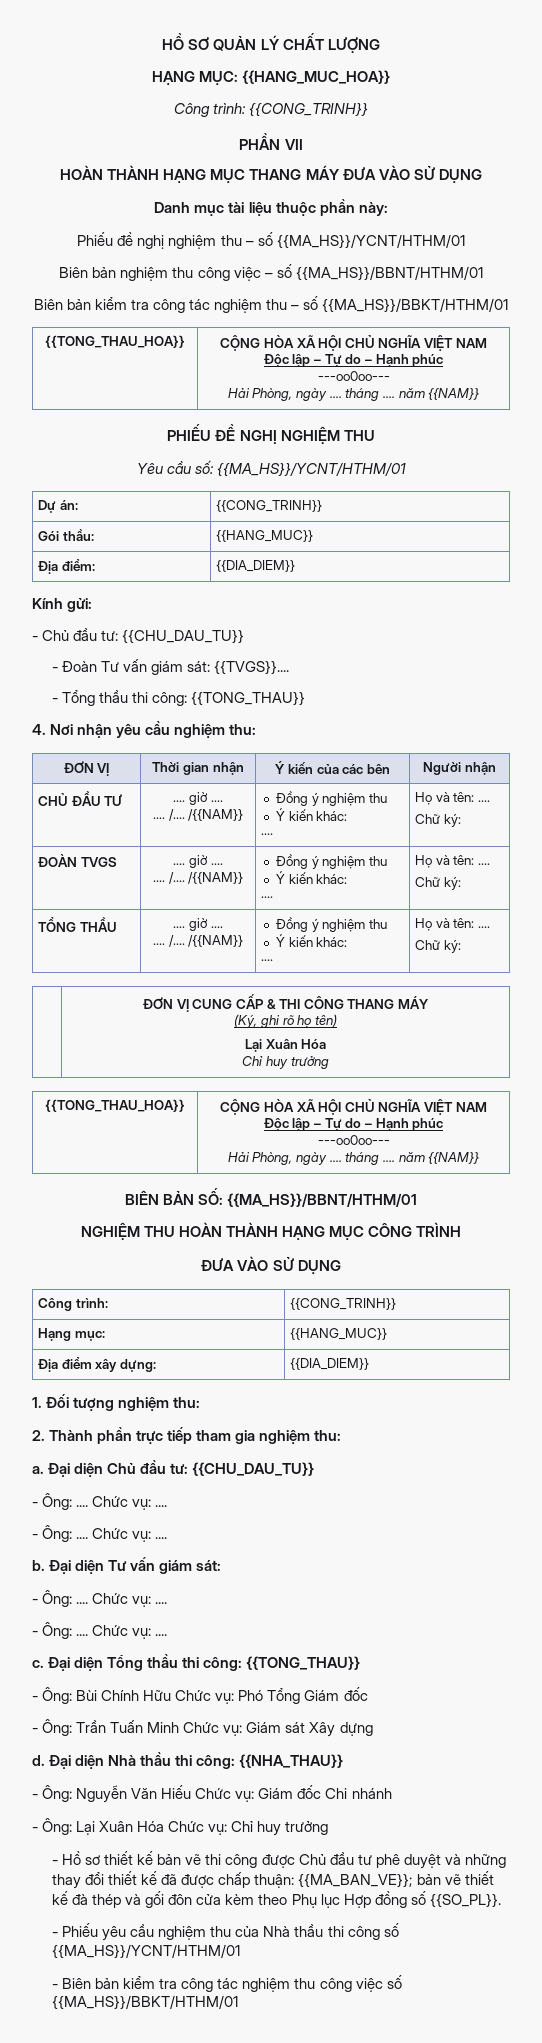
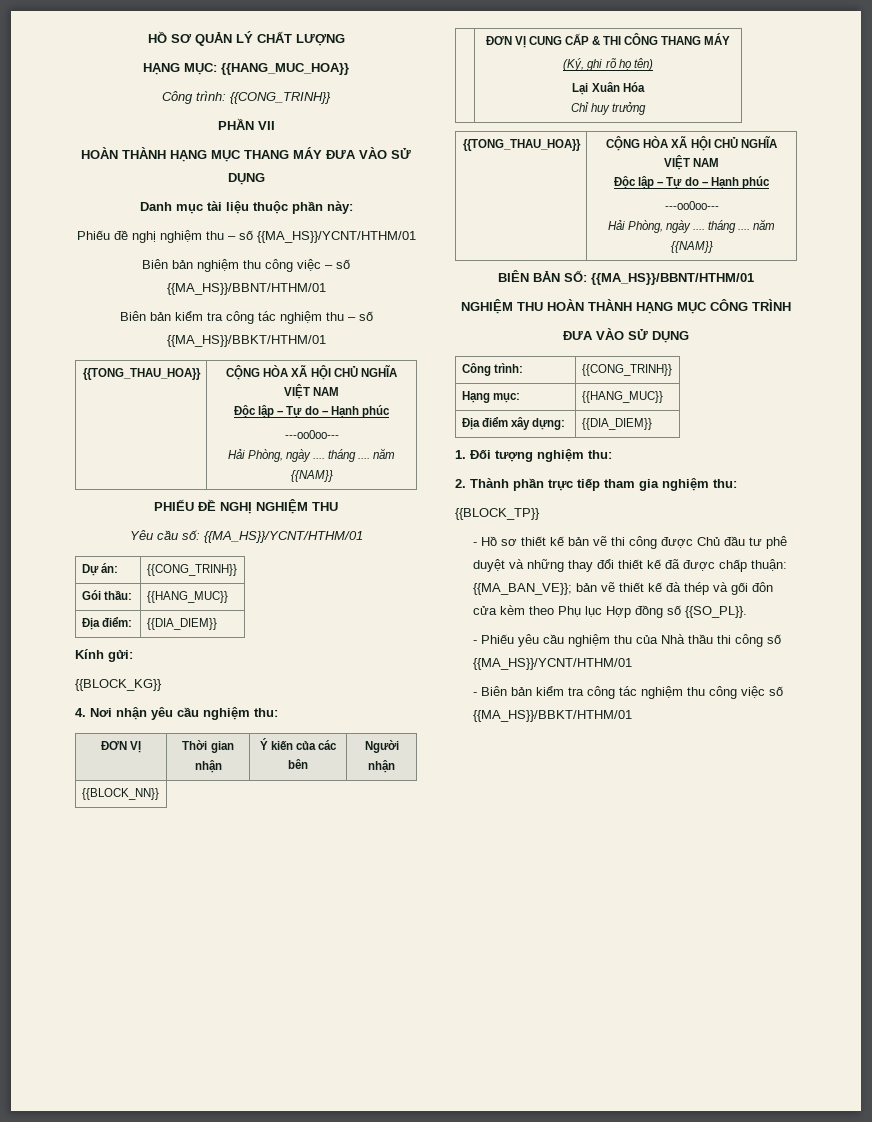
[32,628,245,644] [52,659,290,675] [52,690,306,706] - Chủ đầu tư: {{CHU_DAU_TU}} // - Đoàn Tư vấn giám sát: {{TVGS}}.... // - Tổng thầu thi công: {{TONG_THAU}} -> [75,679,162,691] {{BLOCK_KG}}
[38,791,123,806] [173,792,223,805] [152,809,244,821] [276,791,387,806] [276,808,348,821] [261,833,274,835] [415,792,491,805] [415,814,461,827] [38,854,117,867] [173,855,223,868] [152,872,244,884] [276,854,387,869] [276,871,348,884] [261,896,274,898] [415,855,491,868] [415,877,461,890] [38,917,117,932] [173,918,223,931] [152,935,244,947] [276,917,387,932] [276,934,348,947] [261,959,274,961] [415,918,491,931] [415,940,461,953] CHỦ ĐẦU TƯ | .... giờ .... // .... /.... /{{NAM}} | Đồng ý nghiệm thu // Ý kiến khác: // .... | Họ và tên: .... // Chữ ký: // ĐOÀN TVGS | .... giờ .... // .... /.... /{{NAM}} | Đồng ý nghiệm thu // Ý kiến khác: // .... | Họ và tên: .... // Chữ ký: // TỔNG THẦU | .... giờ .... // .... /.... /{{NAM}} | Đồng ý nghiệm thu // Ý kiến khác: // .... | Họ và tên: .... // Chữ ký: -> [81,788,159,800] {{BLOCK_NN}}
[32,1460,315,1478] [32,1493,168,1510] [32,1525,168,1542] [32,1557,222,1575] [32,1590,168,1607] [32,1622,168,1639] [32,1654,361,1672] [32,1687,368,1704] [32,1719,373,1737] [32,1752,344,1770] [32,1785,392,1803] [32,1818,329,1836] a. Đại diện Chủ đầu tư: {{CHU_DAU_TU}} // - Ông: .... Chức vụ: .... // - Ông: .... Chức vụ: .... // b. Đại diện Tư vấn giám sát: // - Ông: .... Chức vụ: .... // - Ông: .... Chức vụ: .... // c. Đại diện Tổng thầu thi công: {{TONG_THAU}} // - Ông: Bùi Chính Hữu Chức vụ: Phó Tổng Giám đốc // - Ông: Trần Tuấn Minh Chức vụ: Giám sát Xây dựng // d. Đại diện Nhà thầu thi công: {{NHA_THAU}} // - Ông: Nguyễn Văn Hiếu Chức vụ: Giám đốc Chi nhánh // - Ông: Lại Xuân Hóa Chức vụ: Chỉ huy trưởng -> [455,508,540,520] {{BLOCK_TP}}

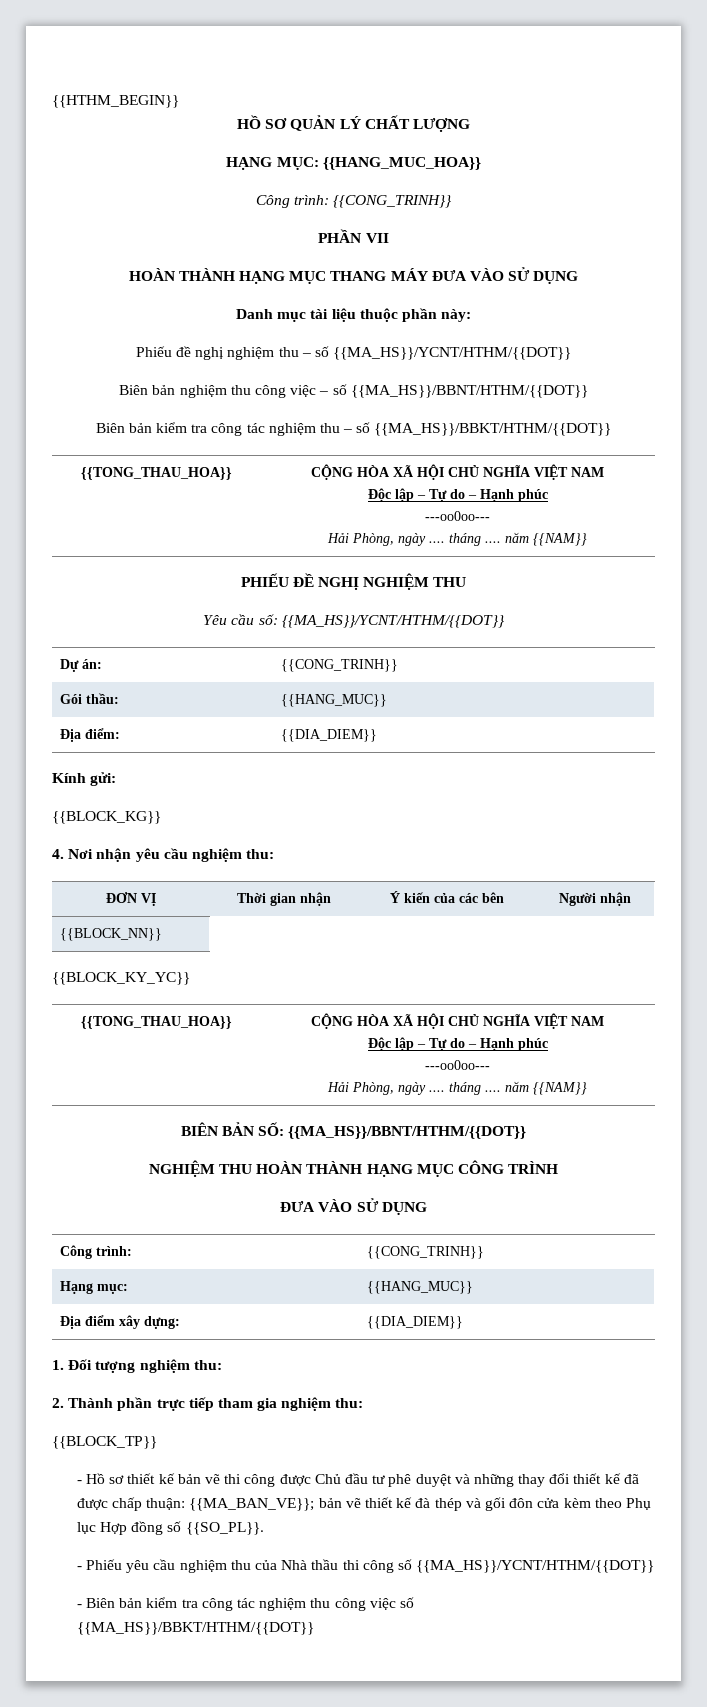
(147, 37) none -> [52,95,179,108] {{HTHM_BEGIN}} //
[256,231,416,243] {{MA_HS}}/YCNT/HTHM/01 -> [333,347,572,360] {{MA_HS}}/YCNT/HTHM/{{DOT}}
[166,283,326,295] {{MA_HS}}/BBNT/HTHM/01 -> [350,385,588,398] {{MA_HS}}/BBNT/HTHM/{{DOT}}
[166,335,326,347] {{MA_HS}}/BBKT/HTHM/01 -> [374,423,612,436] {{MA_HS}}/BBKT/HTHM/{{DOT}}
[203,531,363,543] {{MA_HS}}/YCNT/HTHM/01 -> [281,615,505,628] {{MA_HS}}/YCNT/HTHM/{{DOT}}
[485,33,731,48] [563,58,653,71] [572,82,645,95] [570,102,647,115] // | ĐƠN VỊ CUNG CẤP & THI CÔNG THANG MÁY // (Ký, ghi rõ họ tên) // Lại Xuân Hóa // Chỉ huy trưởng -> [52,972,190,985] // {{BLOCK_KY_YC}}
[591,273,754,285] {{MA_HS}}/BBNT/HTHM/01 -> [288,1126,527,1139] {{MA_HS}}/BBNT/HTHM/{{DOT}}
[472,658,632,670] {{MA_HS}}/YCNT/HTHM/01 -> [416,1560,655,1573] {{MA_HS}}/YCNT/HTHM/{{DOT}}
[472,710,632,722] {{MA_HS}}/BBKT/HTHM/01 -> [76,1622,314,1635] {{MA_HS}}/BBKT/HTHM/{{DOT}}

